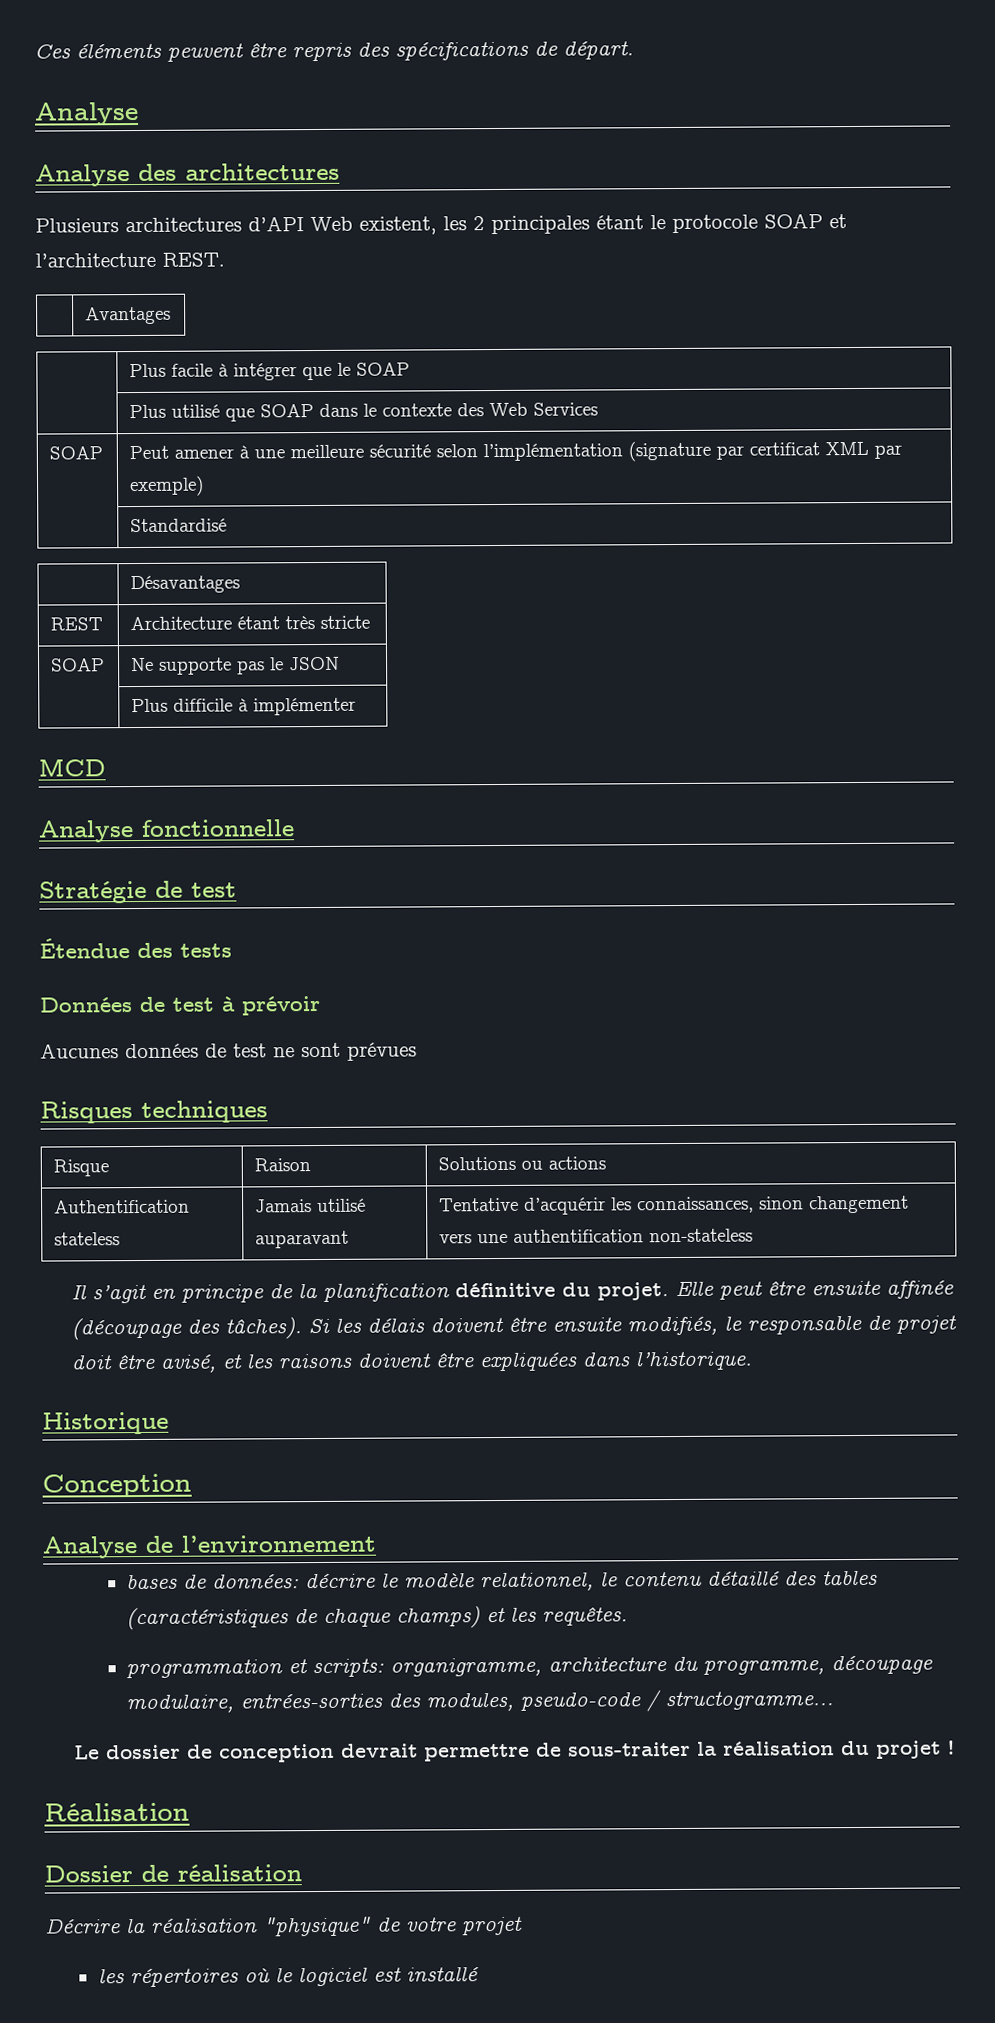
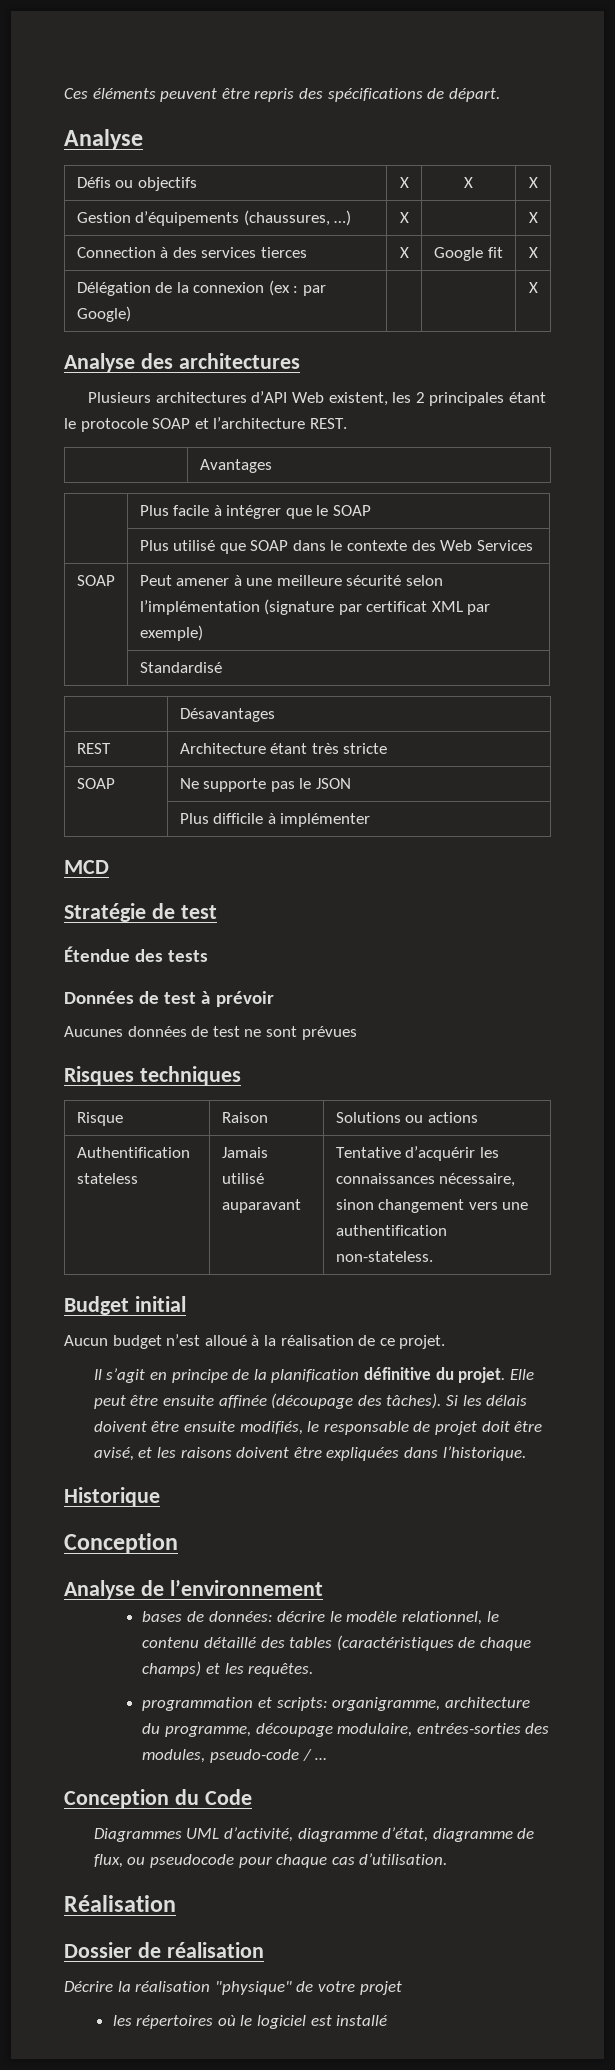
(139, 113) none -> [76,177,197,191] [399,177,409,188] [464,177,473,188] [528,177,538,188] [76,210,352,226] [399,212,409,223] [528,212,538,223] [76,247,307,258] [399,247,409,258] [434,247,503,261] [528,247,538,258] [76,280,327,296] [76,306,131,322] [528,282,538,293] // Défis ou objectifs | X | X | X // Gestion d’équipements (chaussures, …) | X | | X // Connection à des services tierces | X | Google fit | X // Délégation de la connexion (ex : par Google) | | | X
[38,819,295,843] // Analyse fonctionnelle -> (109, 867) none
[637,1196,755,1214] connaissances, -> [335,1173,516,1187] connaissances nécessaire,
[649,1228,754,1243] non-stateless -> [335,1251,433,1262] [64,1296,186,1315] [64,1334,446,1349] non-stateless. // Budget initial // Aucun budget n’est alloué à la réalisation de ce projet.
[665,1691,835,1711] [74,1740,957,1763] structogramme… // Le dossier de conception devrait permettre de sous-traiter la réalisation du projet ! -> [315,1758,328,1760] [64,1789,252,1808] [93,1827,535,1842] [93,1853,448,1868] … // Conception du Code // Diagrammes UML d’activité, diagramme d’état, diagramme de flux, ou pseudocode pour chaque cas d’utilisation.

